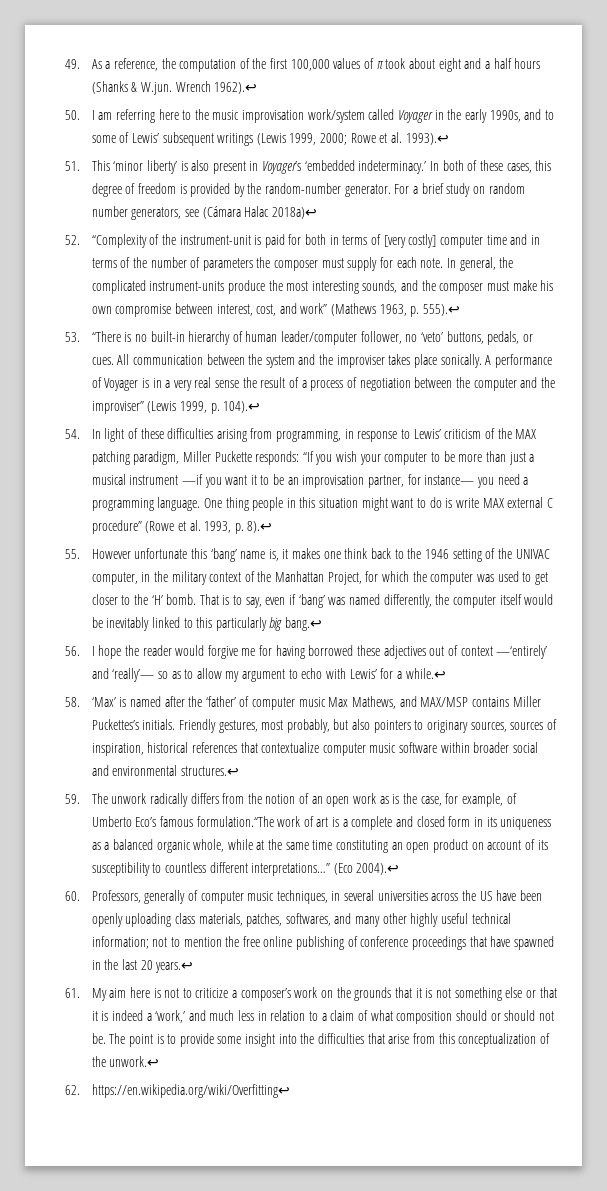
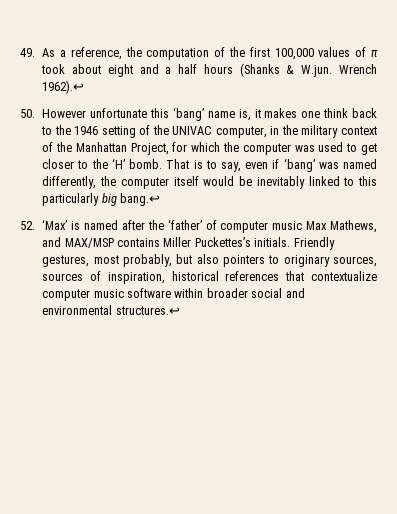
[91,109,554,123] [91,132,449,146] [65,160,552,174] [91,183,525,197] [91,206,317,220] [65,234,540,248] [91,257,514,271] [91,280,554,294] [91,303,461,317] [65,331,534,345] [91,354,553,368] [91,377,555,391] [91,401,261,414] [65,428,537,442] [91,451,535,465] [91,474,529,488] [91,497,553,511] [91,520,273,534] [65,549,80,559] I am referring here to the music improvisation work/system called Voyager in the early 1990s, and to some of Lewis’ subsequent writings (Lewis 1999, 2000; Rowe et al. 1993).↩ // 51. This ‘minor liberty’ is also present in Voyager’s ‘embedded indeterminacy.’ In both of these cases, this degree of freedom is provided by the random-number generator. For a brief study on random number generators, see (Cámara Halac 2018a)↩ // 52. “Complexity of the instrument-unit is paid for both in terms of [very costly] computer time and in terms of the number of parameters the composer must supply for each note. In general, the complicated instrument-units produce the most interesting sounds, and the composer must make his own compromise between interest, cost, and work” (Mathews 1963, p. 555).↩ // 53. “There is no built-in hierarchy of human leader/computer follower, no ‘veto’ buttons, pedals, or cues. All communication between the system and the improviser takes place sonically. A performance of Voyager is in a very real sense the result of a process of negotiation between the computer and the improviser” (Lewis 1999, p. 104).↩ // 54. In light of these difficulties arising from programming, in response to Lewis’ criticism of the MAX patching paradigm, Miller Puckette responds: “If you wish your computer to be more than just a musical instrument —if you want it to be an improvisation partner, for instance— you need a programming language. One thing people in this situation might want to do is write MAX external C procedure” (Rowe et al. 1993, p. 8).↩ // 55. -> (35, 113) none
[65,645,548,659] [91,668,446,682] [65,697,80,707] 56. I hope the reader would forgive me for having borrowed these adjectives out of context —‘entirely’ and ‘really’— so as to allow my argument to echo with Lewis’ for a while.↩ // 58. -> [20,221,35,230] 52.
[65,793,517,807] [91,816,552,830] [91,839,548,853] [91,862,400,876] [65,890,543,904] [91,913,511,927] [91,936,555,950] [91,959,194,973] [65,987,557,1001] [91,1010,554,1024] [91,1033,550,1047] [91,1056,160,1067] [65,1084,290,1098] // 59. The unwork radically differs from the notion of an open work as is the case, for example, of Umberto Eco’s famous formulation.“The work of art is a complete and closed form in its uniqueness as a balanced organic whole, while at the same time constituting an open product on account of its susceptibility to countless different interpretations…” (Eco 2004).↩ // 60. Professors, generally of computer music techniques, in several universities across the US have been openly uploading class materials, patches, softwares, and many other highly useful technical information; not to mention the free online publishing of conference proceedings that have spawned in the last 20 years.↩ // 61. My aim here is not to criticize a composer’s work on the grounds that it is not something else or that it is indeed a ‘work,’ and much less in relation to a claim of what composition should or should not be. The point is to provide some insight into the difficulties that arise from this conceptualization of the unwork.↩ // 62. https://en.wikipedia.org/wiki/Overfitting↩ -> (180, 310) none

